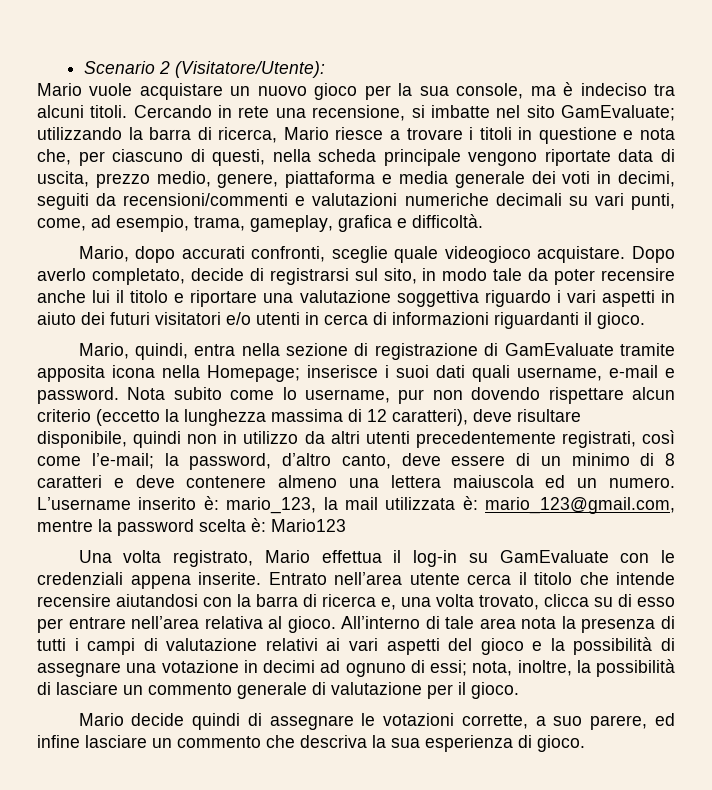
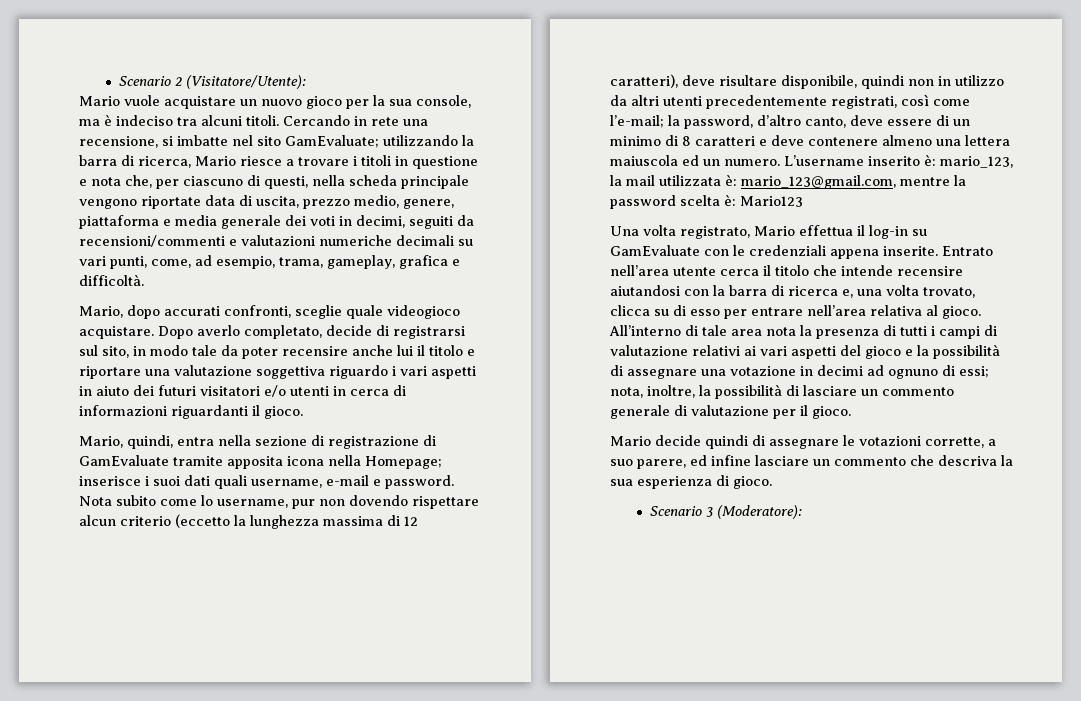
(585, 743) none -> [650,505,803,519] // Scenario 3 (Moderatore):

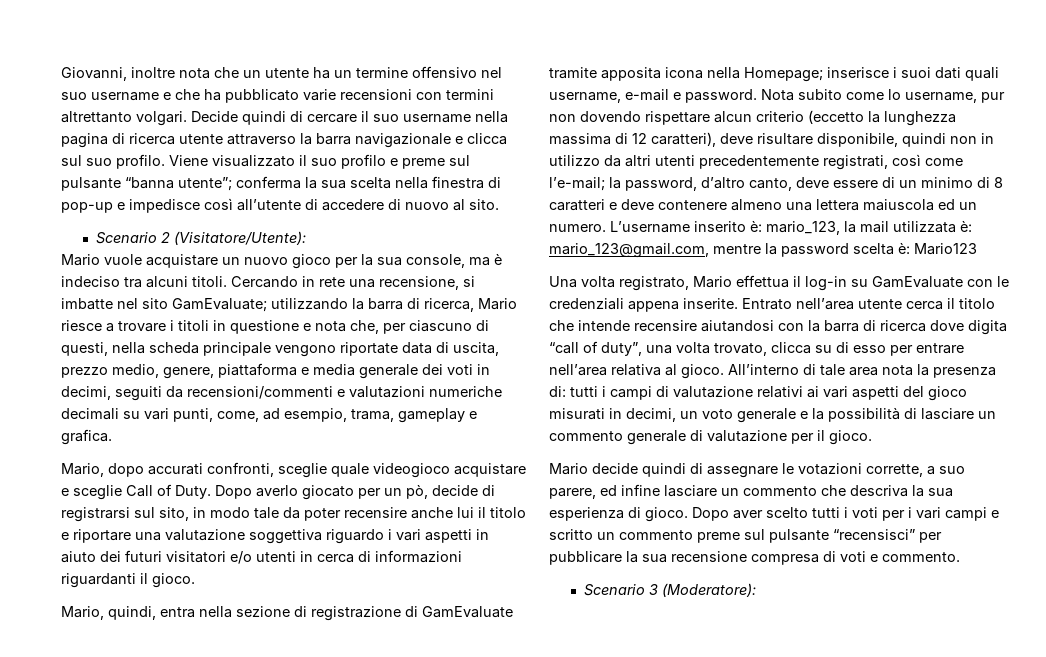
(119, 81) none -> [61,66,502,81] [61,89,494,103] [61,111,508,126] [61,133,507,148] [61,154,470,169] [61,176,501,191] [61,198,499,213] Giovanni, inoltre nota che un utente ha un termine offensivo nel suo username e che ha pubblicato varie recensioni con termini altrettanto volgari. Decide quindi di cercare il suo username nella pagina di ricerca utente attraverso la barra navigazionale e clicca sul suo profilo. Viene visualizzato il suo profilo e preme sul pulsante “banna utente”; conferma la sua scelta nella finestra di pop-up e impedisce così all’utente di accedere di nuovo al sito. //
[327,255,460,269] [79,274,144,286] gameplay, grafica e difficoltà. -> [398,408,477,423] [61,429,112,445] gameplay e grafica.
[79,325,322,339] acquistare. Dopo averlo completato, -> [454,463,526,477] [61,484,428,500] acquistare e sceglie Call of Duty. Dopo averlo giocato per un pò,
[842,289,853,298] e, -> [930,320,1007,335] [549,341,642,356] dove digita “call of duty”,
[883,325,896,336] di -> [549,386,566,397] di:
[905,344,1000,359] [610,365,989,379] [610,385,695,398] e la possibilità di assegnare una votazione in decimi ad ognuno di essi; nota, inoltre, -> [549,408,808,423] misurati in decimi, un voto generale e
(772, 482) none -> [692,507,999,521] [549,529,942,543] [549,551,960,565] Dopo aver scelto tutti i voti per i vari campi e scritto un commento preme sul pulsante “recensisci” per pubblicare la sua recensione compresa di voti e commento.

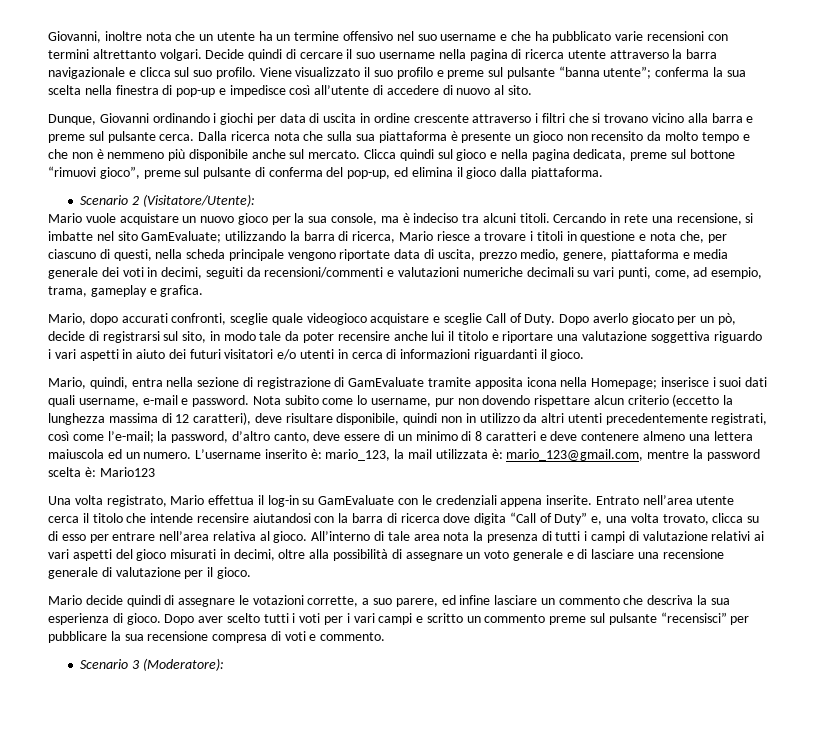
(499, 204) none -> [48,113,754,125] [48,131,750,143] [48,149,735,161] [48,166,603,179] // Dunque, Giovanni ordinando i giochi per data di uscita in ordine crescente attraverso i filtri che si trovano vicino alla barra e preme sul pulsante cerca. Dalla ricerca nota che sulla sua piattaforma è presente un gioco non recensito da molto tempo e che non è nemmeno più disponibile anche sul mercato. Clicca quindi sul gioco e nella pagina dedicata, preme sul bottone “rimuovi gioco”, preme sul pulsante di conferma del pop-up, ed elimina il gioco dalla piattaforma.
[549,341,642,356] “call of duty”, -> [509,512,603,525] “Call of Duty” e,
[549,386,566,397] di: -> [541,531,552,541] di
[680,407,996,423] [549,431,623,441] un voto generale e la possibilità di lasciare un commento -> [278,549,724,561] oltre alla possibilità di assegnare un voto generale e di lasciare una recensione

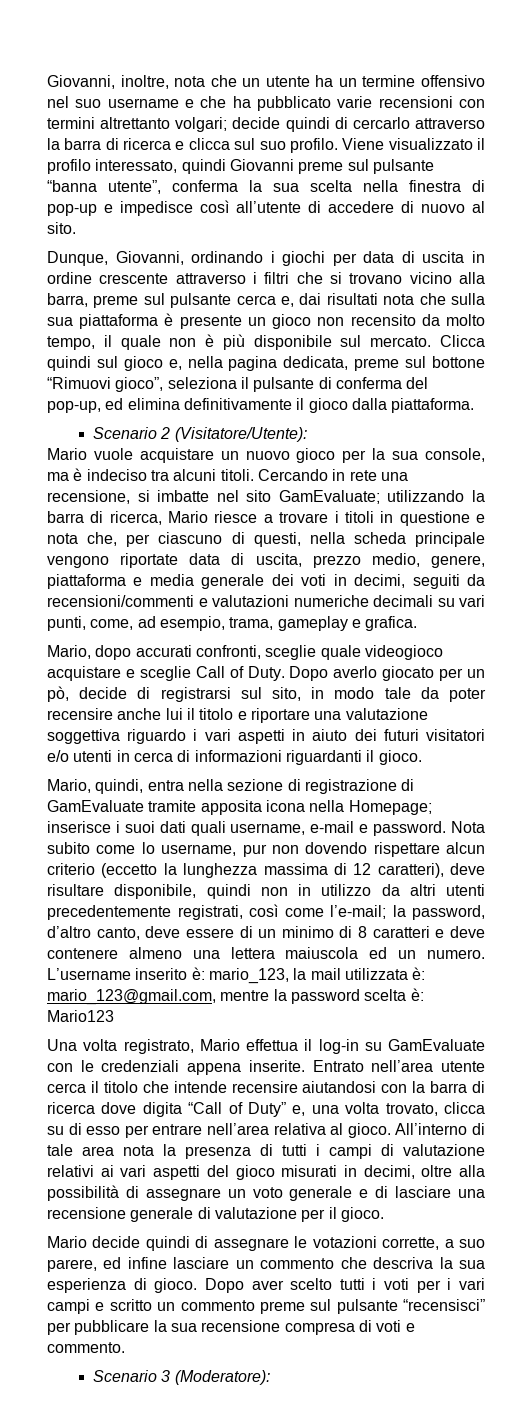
[48,31,142,43] Giovanni, inoltre -> [47,75,169,89] Giovanni, inoltre,
[159,49,606,61] volgari. Decide quindi di cercare il suo username nella pagina di ricerca utente -> [175,117,410,132] volgari; decide quindi di cercarlo
[48,67,125,79] navigazionale -> [105,138,172,150] di ricerca
[374,67,444,79] suo profilo e -> [47,159,294,174] profilo interessato, quindi Giovanni
[603,66,652,79] utente”; -> [108,180,161,194] utente”,
[99,113,149,123] Giovanni -> [115,251,184,265] Giovanni,
[711,113,754,123] [48,131,270,143] barra e preme sul pulsante cerca. Dalla ricerca -> [47,293,378,308] barra, preme sul pulsante cerca e, dai risultati
[701,132,750,143] [48,149,68,159] tempo e che -> [47,335,161,350] tempo, il quale
[107,152,165,159] nemmeno -> (215, 340) none
[251,149,286,159] anche -> (332, 342) none
[490,152,498,159] e -> [168,359,182,370] e,
[48,166,200,179] “rimuovi gioco”, preme sul -> [47,377,249,392] “Rimuovi gioco”, seleziona il
(453, 172) none -> [183,398,292,410] definitivamente

